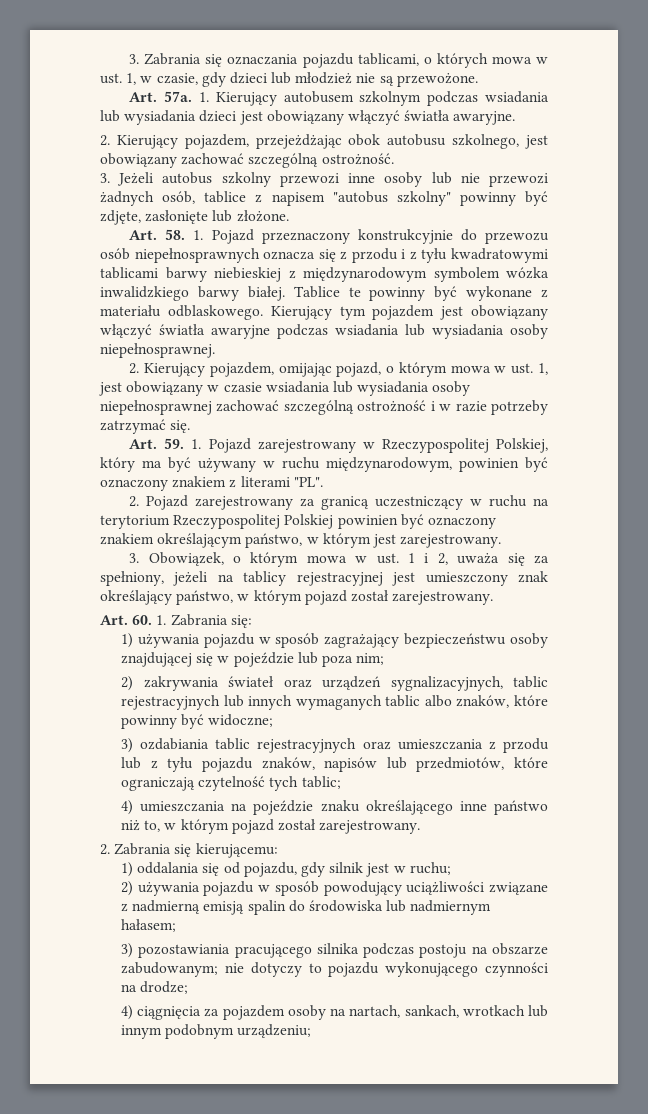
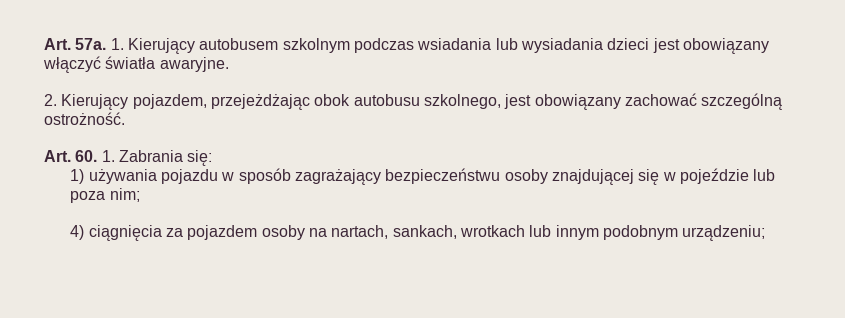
[129,53,548,68] [100,72,478,87] 3. Zabrania się oznaczania pojazdu tablicami, o których mowa w ust. 1, w czasie, gdy dzieci lub młodzież nie są przewożone. // -> (44, 44) none
[100,172,548,187] [100,191,548,206] [100,210,289,225] [129,229,549,244] [100,248,548,263] [100,267,549,282] [100,286,548,301] [100,305,548,320] [100,324,548,339] [100,343,215,358] [129,362,548,377] [99,381,471,396] [100,400,548,415] [100,419,191,434] [129,438,548,453] [100,457,548,472] [100,476,323,491] [129,495,550,510] [100,514,496,529] [100,533,502,548] [129,552,549,567] [100,571,548,586] [100,590,494,605] // 3. Jeżeli autobus szkolny przewozi inne osoby lub nie przewozi żadnych osób, tablice z napisem "autobus szkolny" powinny być zdjęte, zasłonięte lub złożone. // Art. 58. 1. Pojazd przeznaczony konstrukcyjnie do przewozu osób niepełnosprawnych oznacza się z przodu i z tyłu kwadratowymi tablicami barwy niebieskiej z międzynarodowym symbolem wózka inwalidzkiego barwy białej. Tablice te powinny być wykonane z materiału odblaskowego. Kierujący tym pojazdem jest obowiązany włączyć światła awaryjne podczas wsiadania lub wysiadania osoby niepełnosprawnej. // 2. Kierujący pojazdem, omijając pojazd, o którym mowa w ust. 1, jest obowiązany w czasie wsiadania lub wysiadania osoby niepełnosprawnej zachować szczególną ostrożność i w razie potrzeby zatrzymać się. // Art. 59. 1. Pojazd zarejestrowany w Rzeczypospolitej Polskiej, który ma być używany w ruchu międzynarodowym, powinien być oznaczony znakiem z literami "PL". // 2. Pojazd zarejestrowany za granicą uczestniczący w ruchu na terytorium Rzeczypospolitej Polskiej powinien być oznaczony znakiem określającym państwo, w którym jest zarejestrowany. // 3. Obowiązek, o którym mowa w ust. 1 i 2, uważa się za spełniony, jeżeli na tablicy rejestracyjnej jest umieszczony znak określający państwo, w którym pojazd został zarejestrowany. -> (125, 118) none
[121,676,548,691] [121,695,548,710] [121,714,274,729] [121,738,549,753] [121,757,548,772] [121,776,341,791] [121,800,548,815] [121,819,421,834] [100,843,278,858] [121,862,451,877] [121,881,548,896] [121,900,492,915] [121,919,177,932] [121,943,548,958] [121,962,548,977] [121,981,189,994] // 2) zakrywania świateł oraz urządzeń sygnalizacyjnych, tablic rejestracyjnych lub innych wymaganych tablic albo znaków, które powinny być widoczne; // 3) ozdabiania tablic rejestracyjnych oraz umieszczania z przodu lub z tyłu pojazdu znaków, napisów lub przedmiotów, które ograniczają czytelność tych tablic; // 4) umieszczania na pojeździe znaku określającego inne państwo niż to, w którym pojazd został zarejestrowany. // 2. Zabrania się kierującemu: // 1) oddalania się od pojazdu, gdy silnik jest w ruchu; // 2) używania pojazdu w sposób powodujący uciążliwości związane z nadmierną emisją spalin do środowiska lub nadmiernym hałasem; // 3) pozostawiania pracującego silnika podczas postoju na obszarze zabudowanym; nie dotyczy to pojazdu wykonującego czynności na drodze; -> (140, 195) none

